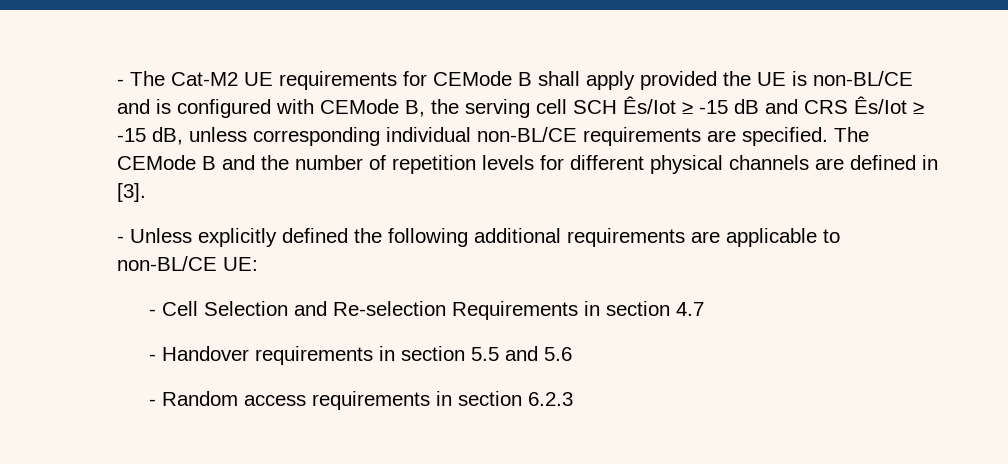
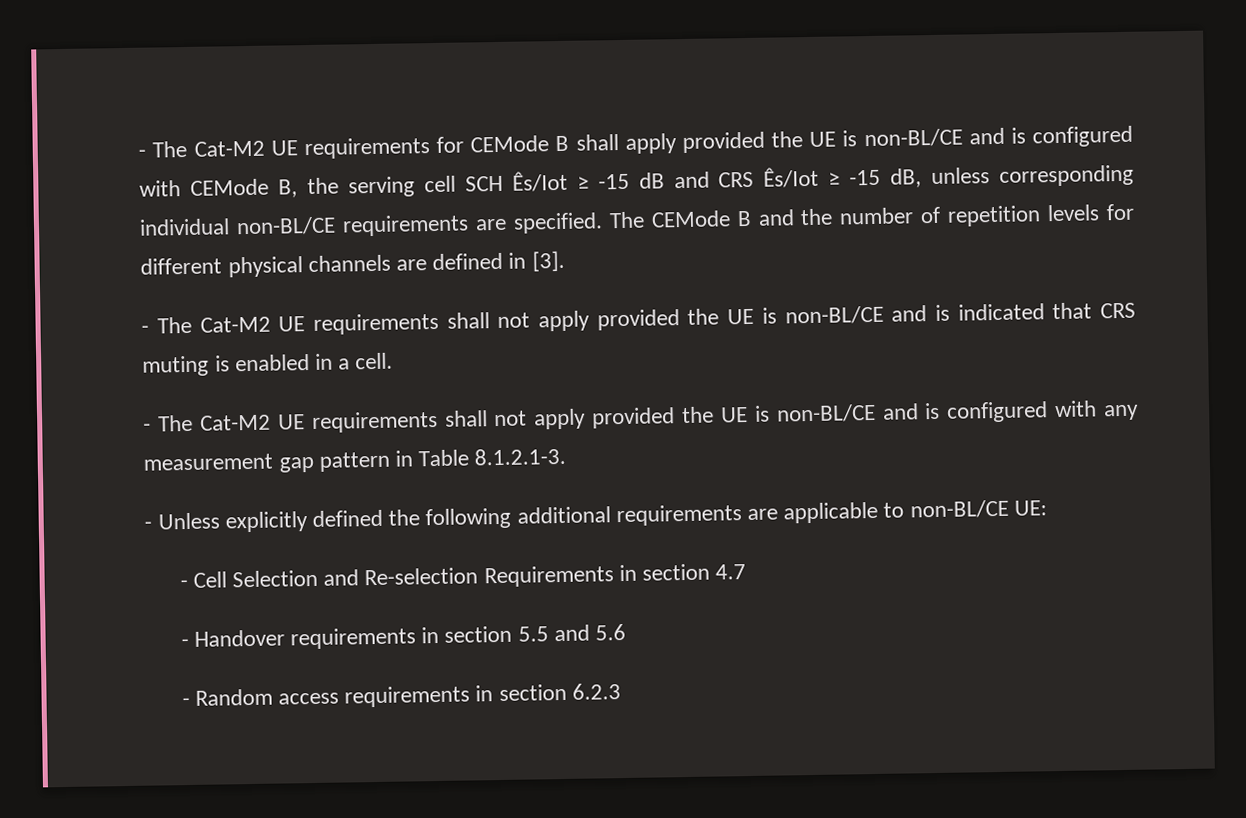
(146, 192) none -> [141,302,1136,335] [142,352,394,377] [143,400,1139,434] [143,447,567,473] // - The Cat-M2 UE requirements shall not apply provided the UE is non-BL/CE and is indicated that CRS muting is enabled in a cell. // - The Cat-M2 UE requirements shall not apply provided the UE is non-BL/CE and is configured with any measurement gap pattern in Table 8.1.2.1-3.

